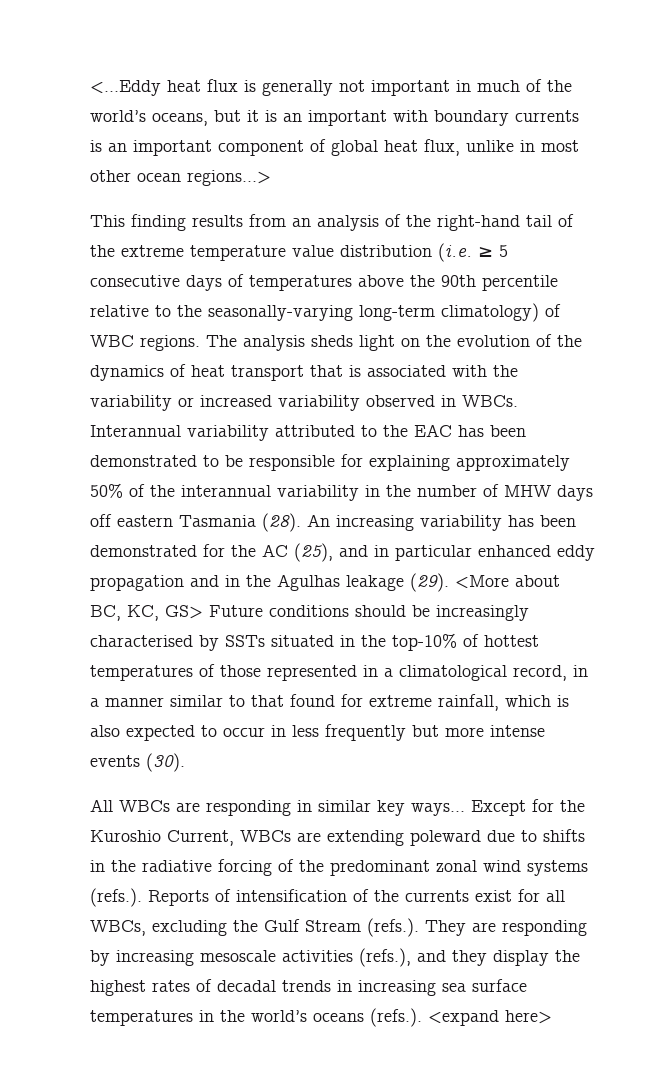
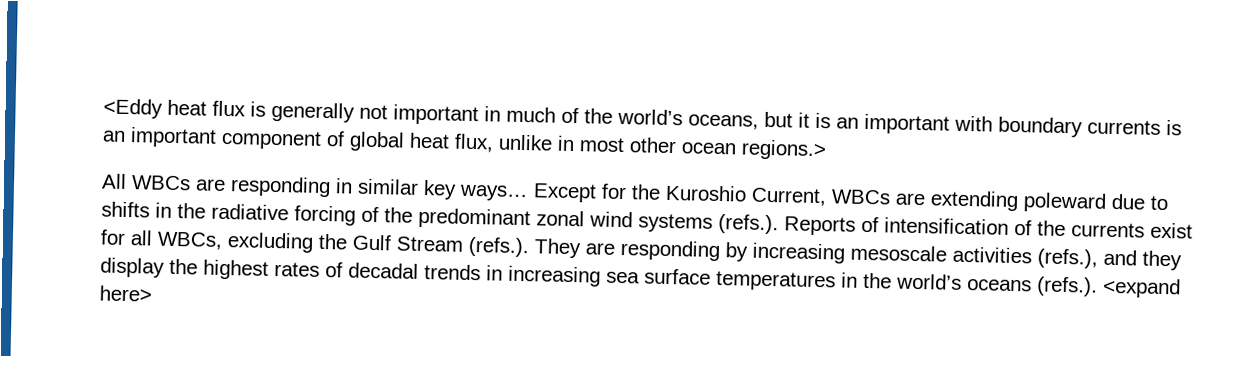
[90,80,162,96] <…Eddy -> [102,98,163,119] <Eddy
[187,170,272,186] [90,214,575,231] [90,243,509,262] [90,274,559,291] [90,303,562,322] [90,334,583,351] [90,364,519,381] [90,395,519,411] [90,424,527,441] [90,454,571,471] [90,483,594,501] [90,513,577,532] [90,543,596,562] [90,573,561,592] [90,605,530,621] [90,633,540,651] [90,664,589,681] [90,694,570,711] [90,724,546,741] [90,753,186,772] regions…> // This finding results from an analysis of the right-hand tail of the extreme temperature value distribution (i.e. ≥ 5 consecutive days of temperatures above the 90th percentile relative to the seasonally-varying long-term climatology) of WBC regions. The analysis sheds light on the evolution of the dynamics of heat transport that is associated with the variability or increased variability observed in WBCs. Interannual variability attributed to the EAC has been demonstrated to be responsible for explaining approximately 50% of the interannual variability in the number of MHW days off eastern Tasmania (28). An increasing variability has been demonstrated for the AC (25), and in particular enhanced eddy propagation and in the Agulhas leakage (29). <More about BC, KC, GS> Future conditions should be increasingly characterised by SSTs situated in the top-10% of hottest temperatures of those represented in a climatological record, in a manner similar to that found for extreme rainfall, which is also expected to occur in less frequently but more intense events (30). -> [740,139,827,161] regions.>

